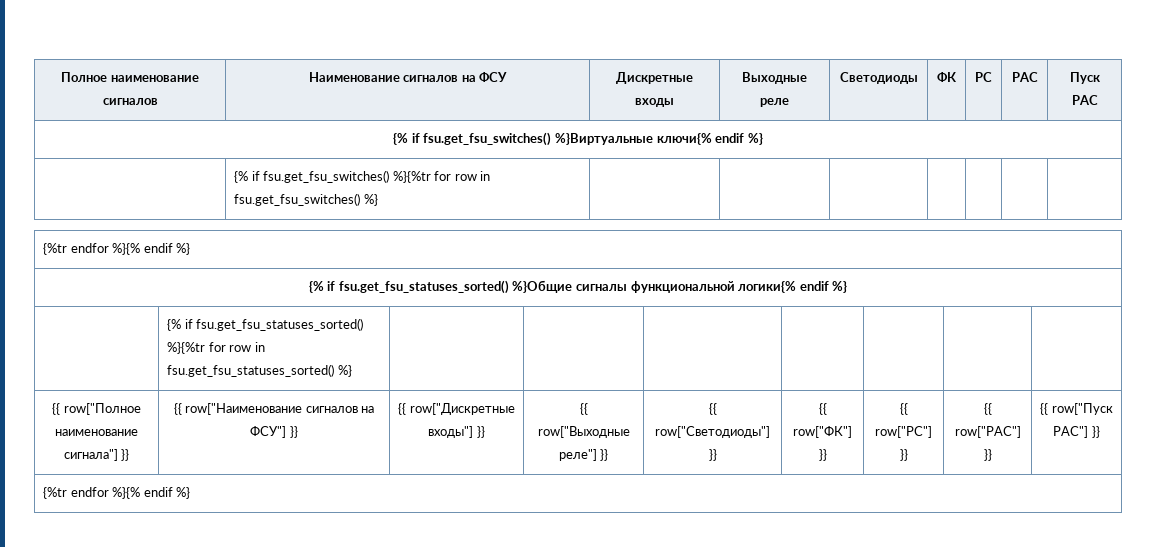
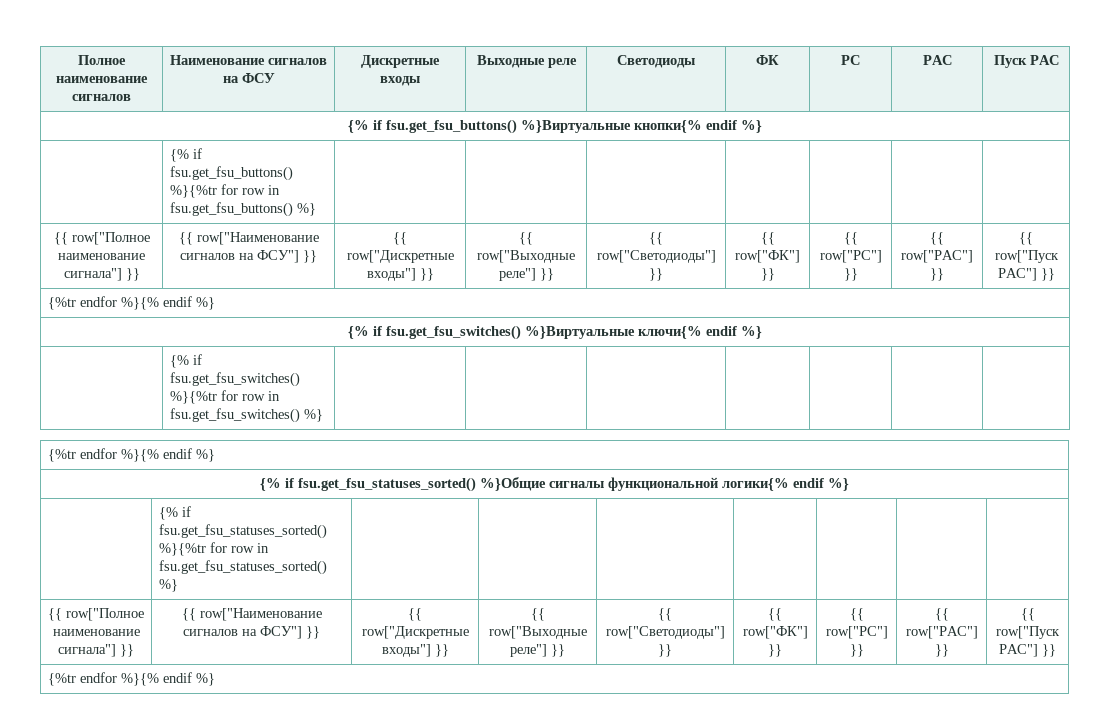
(1098, 100) none -> [348,119,762,134] [169,148,202,162] [169,166,293,181] [169,184,280,198] [169,202,316,217] [53,232,150,245] [58,253,145,260] [63,268,140,281] [178,232,319,245] [180,250,317,263] [393,232,407,245] [346,250,454,263] [366,268,434,281] [519,232,533,245] [477,250,575,263] [498,268,554,281] [649,232,663,245] [596,250,716,263] [649,268,663,281] [760,232,775,245] [735,250,800,263] [760,268,775,281] [843,232,858,245] [819,250,882,263] [843,268,858,281] [930,232,944,245] [901,250,973,263] [930,268,944,281] [1019,232,1033,245] [994,250,1059,263] [997,268,1055,281] [47,296,215,310] // {% if fsu.get_fsu_buttons() %}Виртуальные кнопки{% endif %} // | {% if fsu.get_fsu_buttons() %}{%tr for row in fsu.get_fsu_buttons() %} | | | | | | | // {{ row["Полное наименование сигнала"] }} | {{ row["Наименование сигналов на ФСУ"] }} | {{ row["Дискретные входы"] }} | {{ row["Выходные реле"] }} | {{ row["Светодиоды"] }} | {{ row["ФК"] }} | {{ row["РС"] }} | {{ row["РАС"] }} | {{ row["Пуск РАС"] }} // {%tr endfor %}{% endif %}

